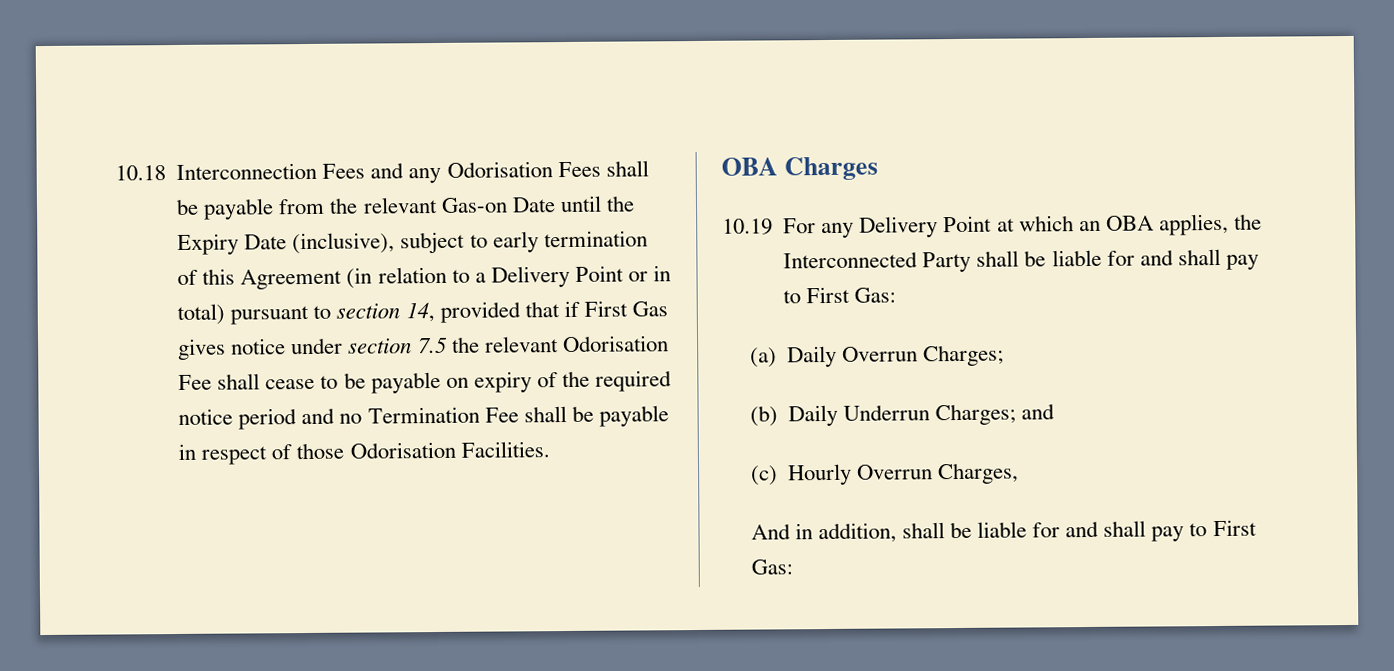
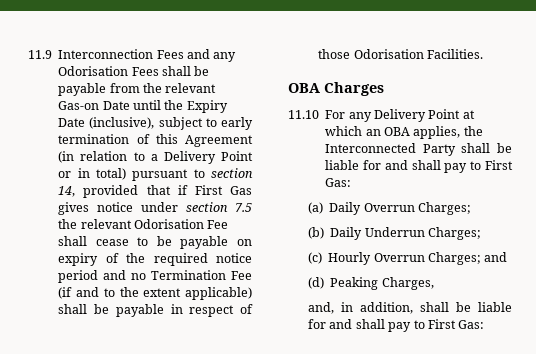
[115,165,166,181] 10.18 -> [28,50,52,59] 11.9
(519, 415) none -> [58,287,252,300] (if and to the extent applicable)
[722,218,773,235] 10.19 -> [288,110,319,119] 11.10
[1021,403,1056,420] and -> (482, 233) none
(934, 472) none -> [428,252,508,265] [308,277,379,290] Charges; and // (d) Peaking
[750,523,791,540] And -> [308,302,335,314] and,

